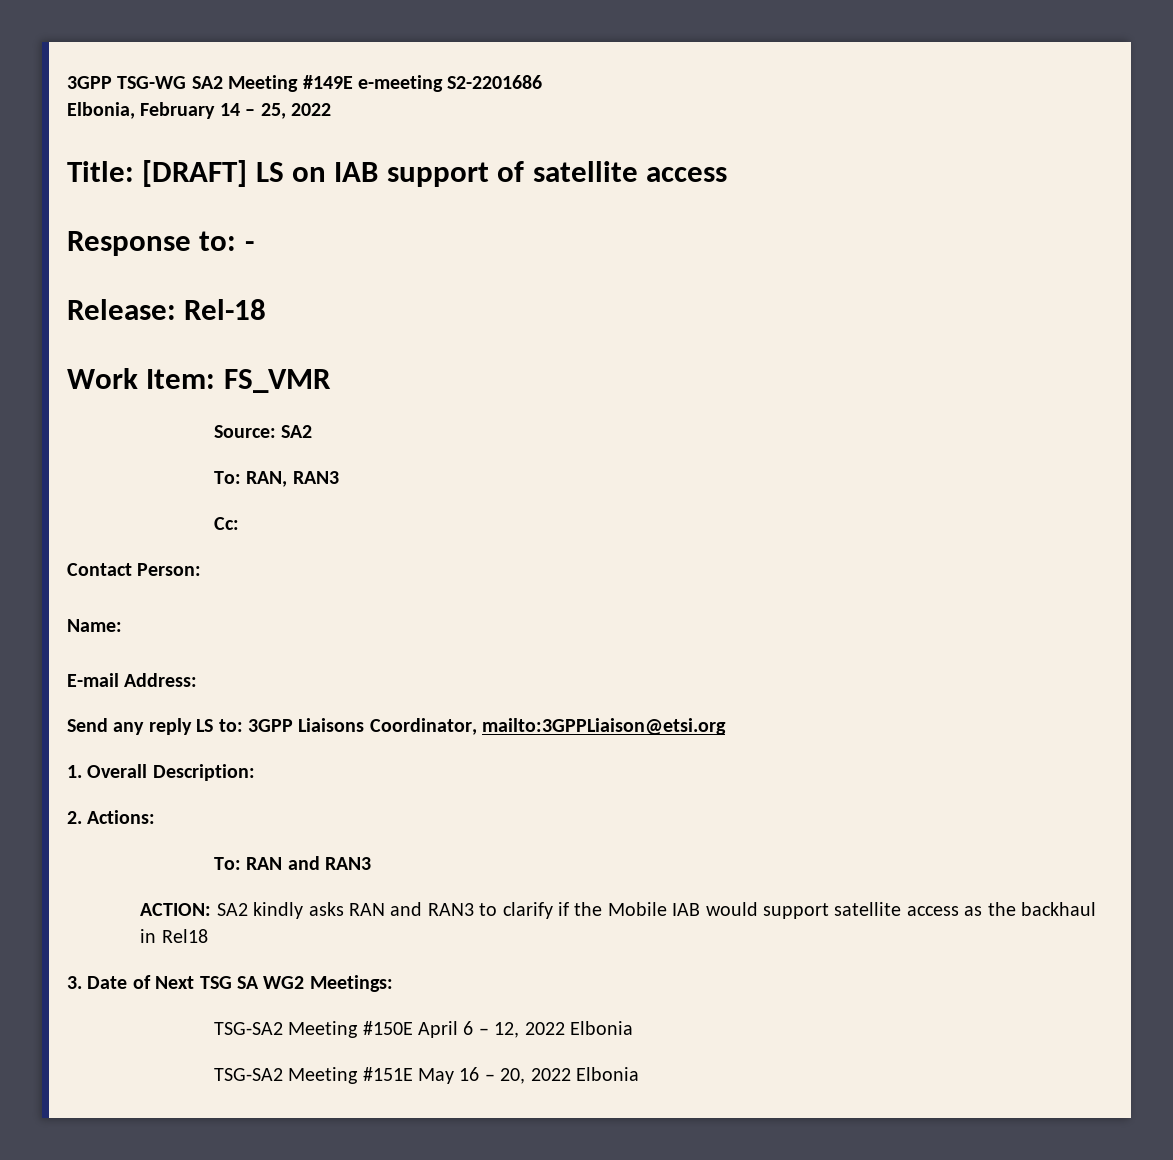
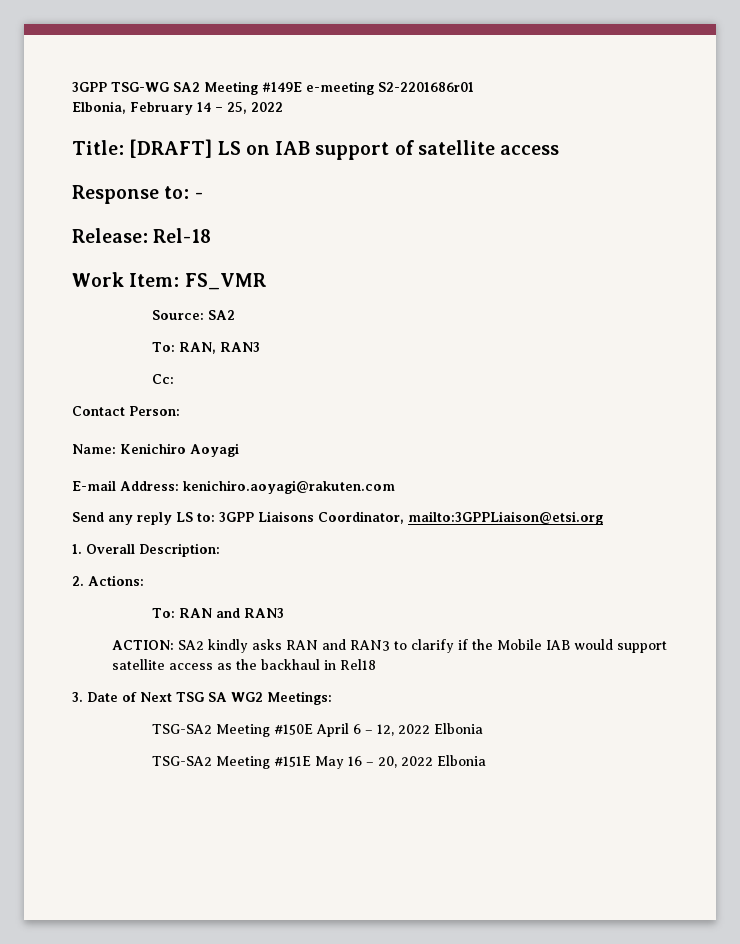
[447,75,543,89] S2-2201686 -> [378,82,474,92] S2-2201686r01
(122, 625) none -> [120,443,239,457] Kenichiro Aoyagi
(198, 680) none -> [183,480,395,494] kenichiro.aoyagi@rakuten.com

